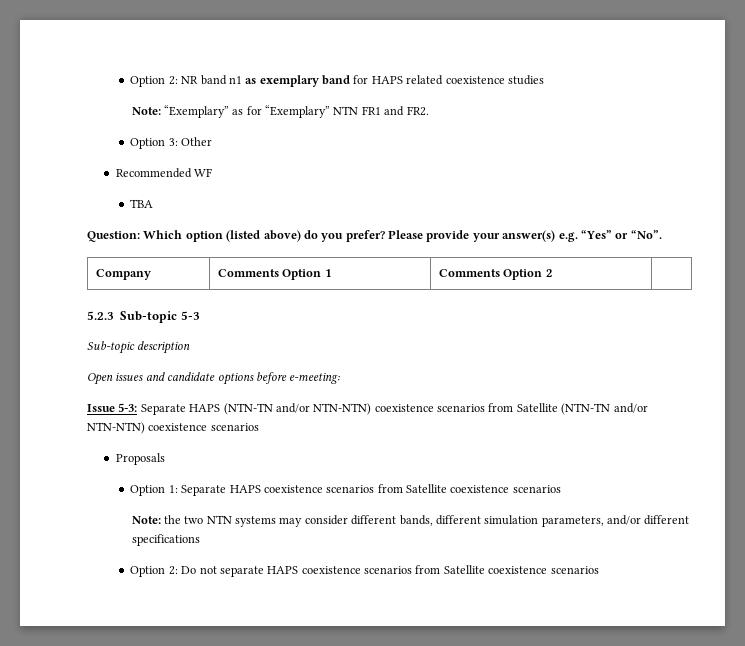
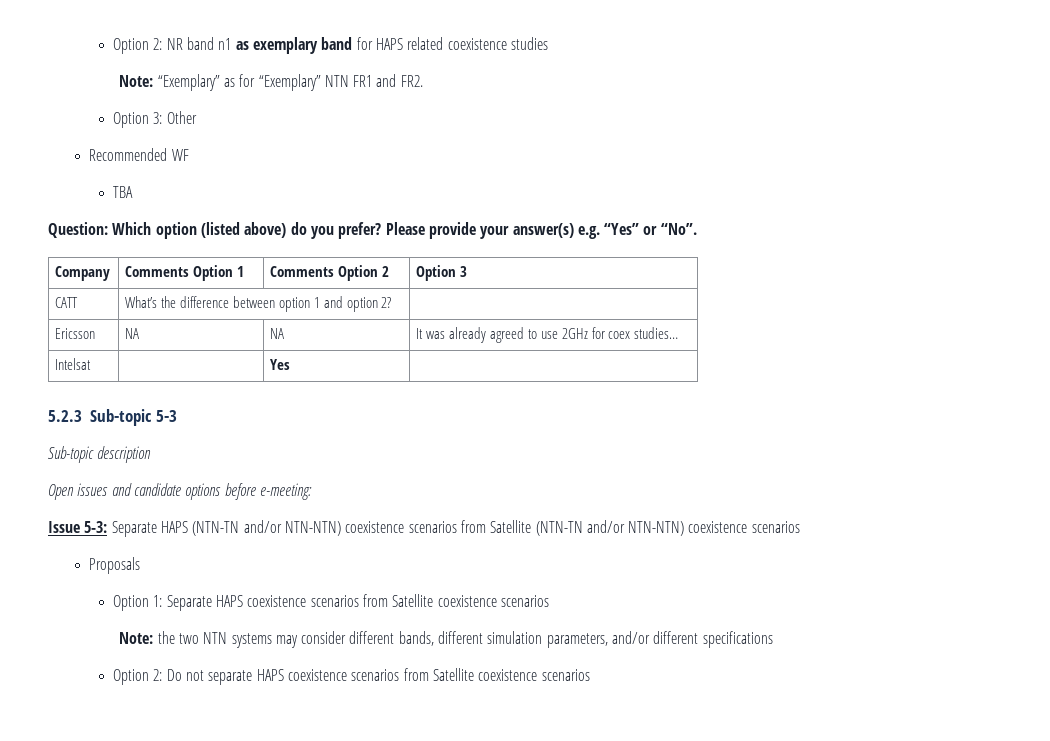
(552, 273) none -> [416,265,468,281] [55,297,79,308] [125,296,392,312] [55,328,96,339] [125,328,140,339] [270,328,285,339] [416,327,679,343] [55,358,92,370] [270,359,291,370] | Option 3 // CATT | What’s the difference between option 1 and option 2? | // Ericsson | NA | NA | It was already agreed to use 2GHz for coex studies… // Intelsat | | Yes

